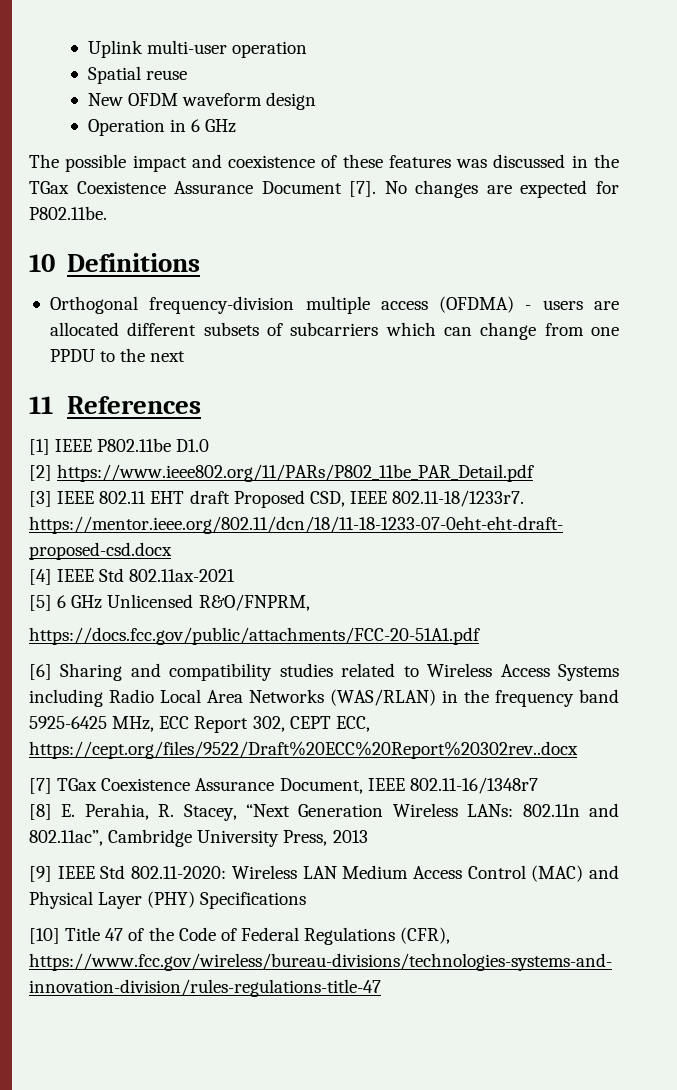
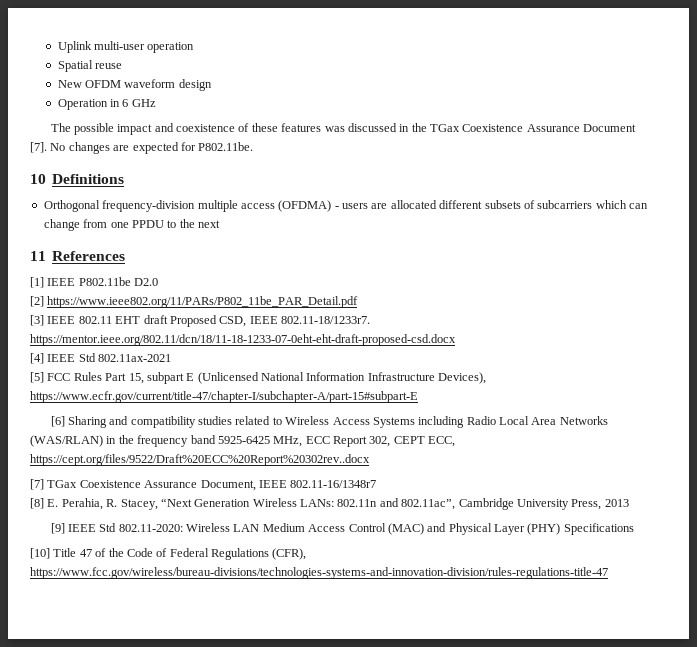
[176,439,210,452] D1.0 -> [134,278,159,286] D2.0
[57,594,310,611] [29,627,480,645] 6 GHz Unlicensed R&O/FNPRM, // https://docs.fcc.gov/public/attachments/FCC-20-51A1.pdf -> [47,372,487,384] [30,391,418,403] FCC Rules Part 15, subpart E (Unlicensed National Information Infrastructure Devices), https://www.ecfr.gov/current/title-47/chapter-I/subchapter-A/part-15#subpart-E

